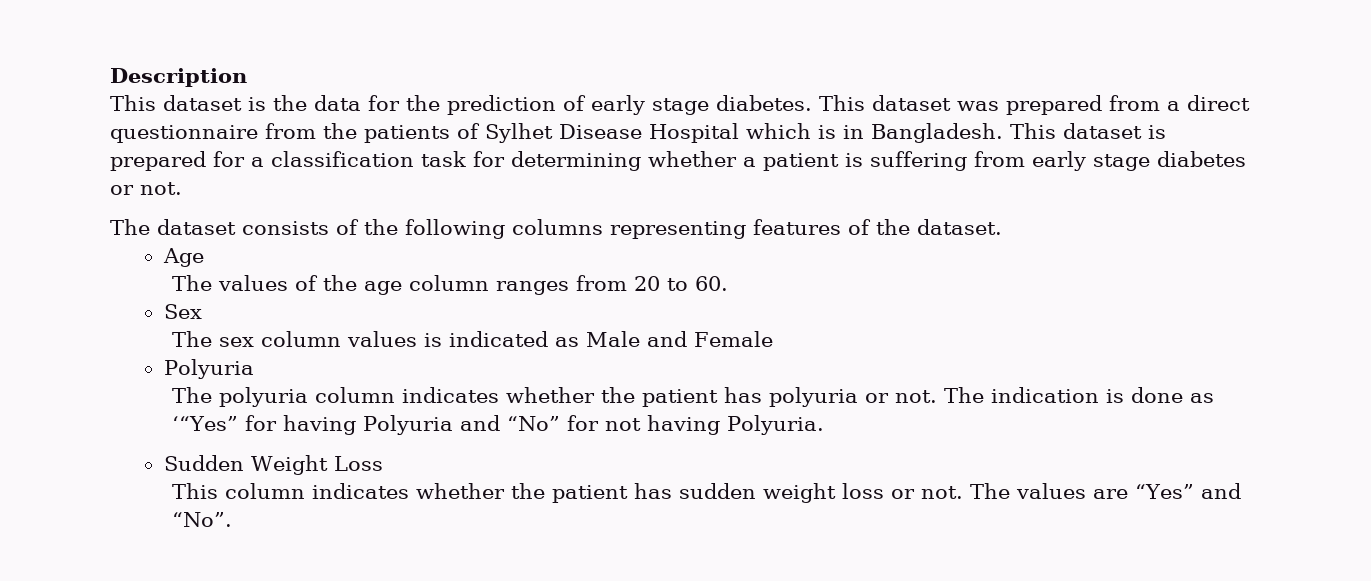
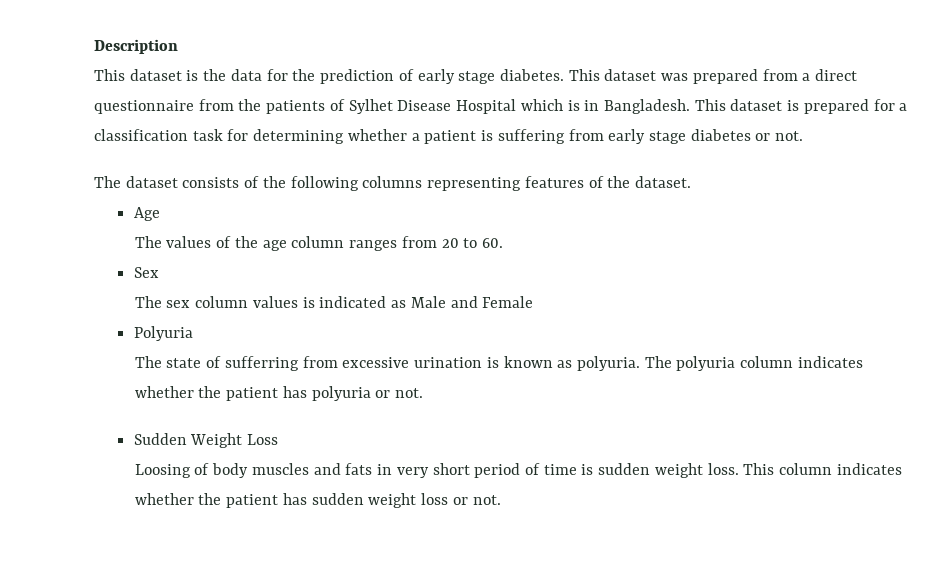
(212, 395) none -> [166,356,672,371] state of sufferring from excessive urination is known as polyuria. The
[943,387,1214,403] [171,415,824,435] [163,455,383,475] The indication is done as ‘“Yes” for having Polyuria and “No” for not having Polyuria. // Sudden Weight Loss // -> [133,433,279,448] [134,463,739,478] // Sudden Weight Loss // Loosing of body muscles and fats in very short period of time is sudden weight loss.
[969,483,1241,499] [171,512,232,527] The values are “Yes” and “No”. -> (501, 500) none

